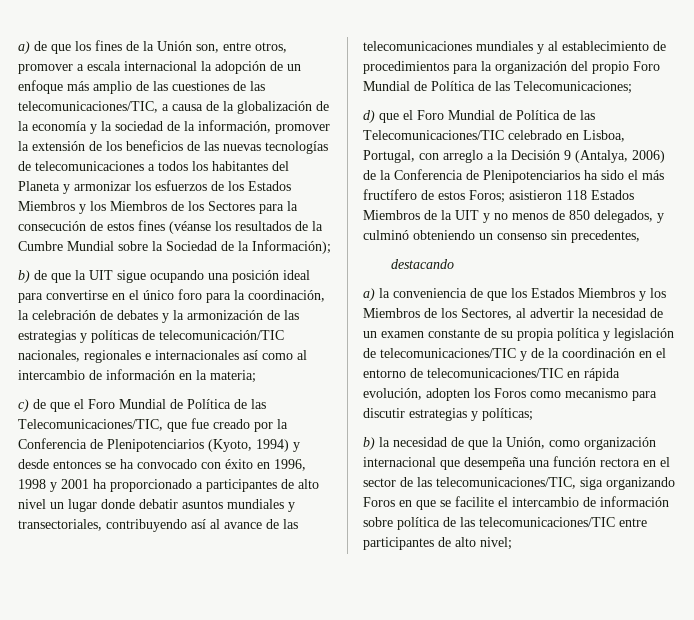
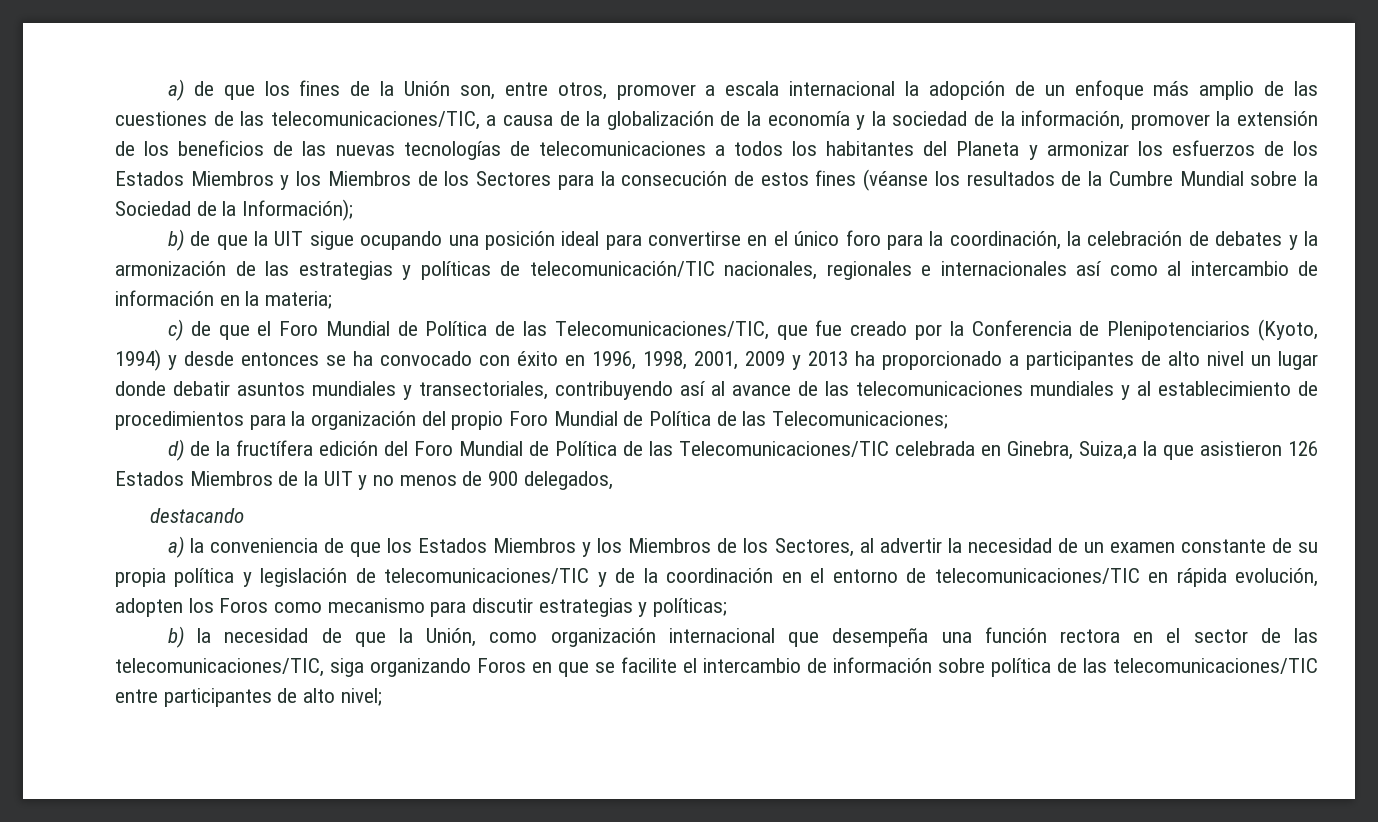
[18,479,89,492] 1998 y 2001 -> [643,351,848,370] 1998, 2001, 2009 y 2013
[379,110,413,123] que el -> [189,440,408,456] de la fructífera edición del
[508,130,625,142] [363,150,665,163] [363,169,664,183] [363,189,587,203] celebrado en Lisboa, Portugal, con arreglo a la Decisión 9 (Antalya, 2006) de la Conferencia de Plenipotenciarios ha sido el más fructífero de estos Foros; asistieron 118 -> [894,441,1318,460] celebrada en Ginebra, Suiza,a la que asistieron 126
[569,210,590,220] 850 -> [488,471,519,486] 900
[657,213,664,223] [363,230,640,243] y culminó obteniendo un consenso sin precedentes, -> (613, 480) none

